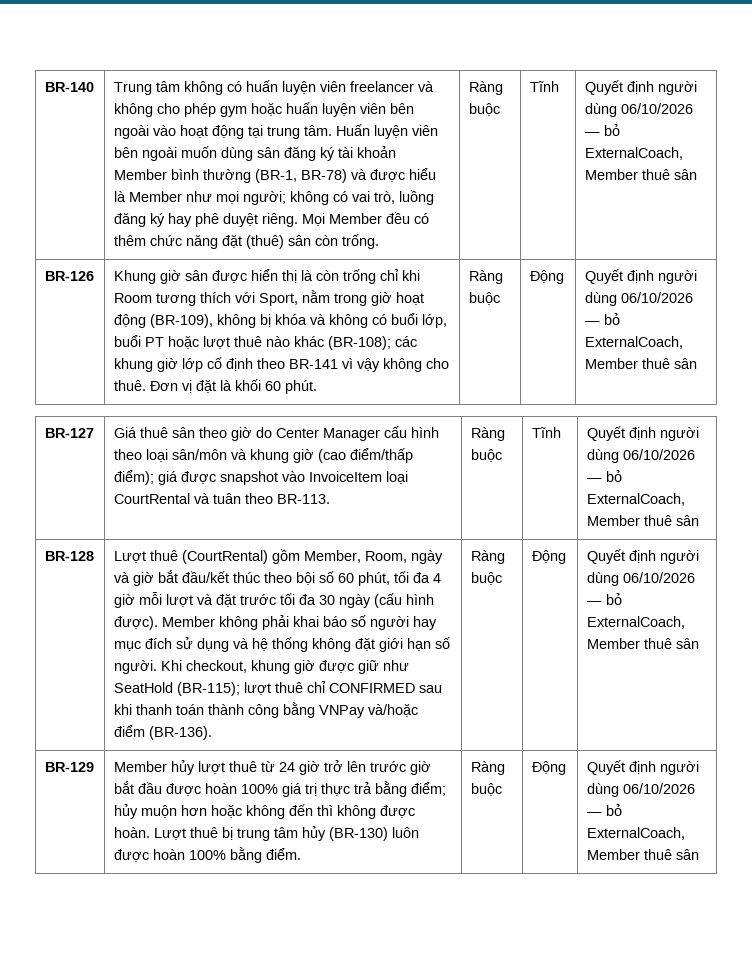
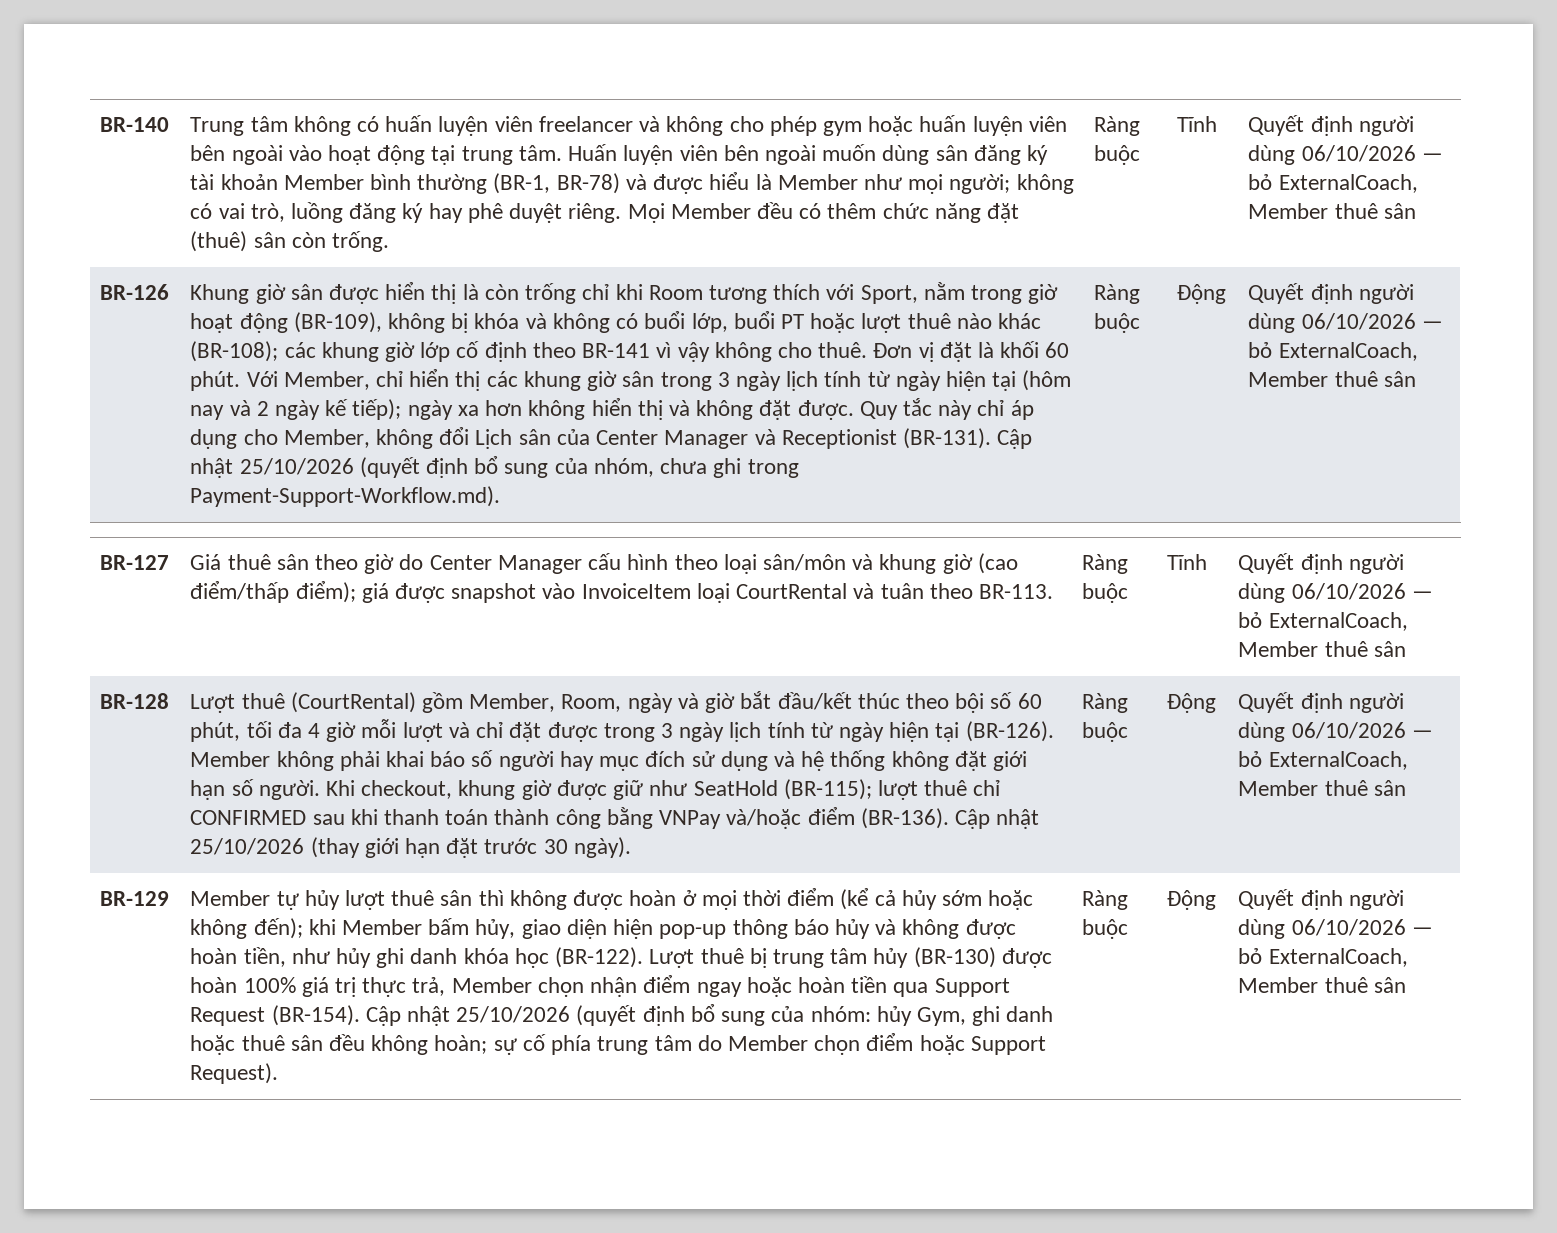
(317, 387) none -> [246,369,1072,391] [190,398,1034,420] [190,427,1033,449] [190,456,799,478] [190,486,501,507] Với Member, chỉ hiển thị các khung giờ sân trong 3 ngày lịch tính từ ngày hiện tại (hôm nay và 2 ngày kế tiếp); ngày xa hơn không hiển thị và không đặt được. Quy tắc này chỉ áp dụng cho Member, không đổi Lịch sân của Center Manager và Receptionist (BR-131). Cập nhật 25/10/2026 (quyết định bổ sung của nhóm, chưa ghi trong Payment-Support-Workflow.md).
[215,593,434,608] [113,616,158,630] đặt trước tối đa 30 ngày (cấu hình được). -> [476,721,1054,742] chỉ đặt được trong 3 ngày lịch tính từ ngày hiện tại (BR-126).
(212, 733) none -> [954,809,1040,829] [190,837,631,858] Cập nhật 25/10/2026 (thay giới hạn đặt trước 30 ngày).
(167, 766) none -> [276,891,299,910] tự
[260,760,431,775] [113,781,446,797] [113,804,415,819] [113,827,150,838] từ 24 giờ trở lên trước giờ bắt đầu được hoàn 100% giá trị thực trả bằng điểm; hủy muộn hơn hoặc không đến thì không được hoàn. -> [440,888,1034,910] [190,918,1016,939] [190,947,644,968] sân thì không được hoàn ở mọi thời điểm (kể cả hủy sớm hoặc không đến); khi Member bấm hủy, giao diện hiện pop-up thông báo hủy và không được hoàn tiền, như hủy ghi danh khóa học (BR-122).
[391,827,419,838] [113,847,301,863] luôn được hoàn 100% bằng điểm. -> [1001,948,1052,968] [190,975,1010,997] [190,1004,1054,1026] [190,1033,1046,1055] [190,1063,279,1084] được hoàn 100% giá trị thực trả, Member chọn nhận điểm ngay hoặc hoàn tiền qua Support Request (BR-154). Cập nhật 25/10/2026 (quyết định bổ sung của nhóm: hủy Gym, ghi danh hoặc thuê sân đều không hoàn; sự cố phía trung tâm do Member chọn điểm hoặc Support Request).

